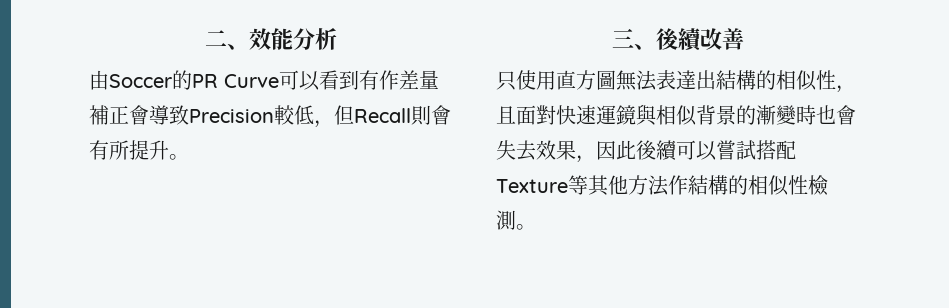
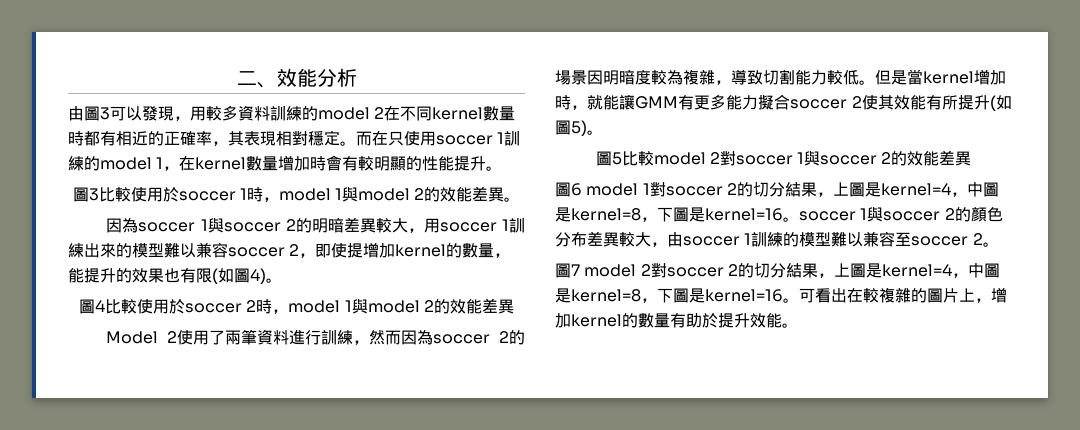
[109,70,439,91] [89,105,451,128] [89,140,189,160] [612,28,744,51] [496,70,856,93] [496,104,856,126] [496,140,796,163] [496,175,828,196] [496,210,516,230] Soccer的PR Curve可以看到有作差量補正會導致Precision較低，但Recall則會有所提升。 // 三、後續改善 // 只使用直方圖無法表達出結構的相似性，且面對快速運鏡與相似背景的漸變時也會失去效果，因此後續可以嘗試搭配Texture等其他方法作結構的相似性檢測 -> [84,105,516,121] [68,130,521,146] [68,155,503,171] [72,186,521,202] [106,217,525,233] [68,242,511,258] [68,268,282,284] [79,298,514,314] [106,329,525,345] [555,69,1006,85] [555,94,1012,111] [555,120,603,136] [595,150,972,166] [555,182,999,197] [555,207,1003,222] [555,231,999,247] [555,263,1000,278] [555,287,1007,303] [555,313,782,328] 圖3可以發現，用較多資料訓練的model 2在不同kernel數量時都有相近的正確率，其表現相對穩定。而在只使用soccer 1訓練的model 1，在kernel數量增加時會有較明顯的性能提升。 // 圖3比較使用於soccer 1時，model 1與model 2的效能差異。 // 因為soccer 1與soccer 2的明暗差異較大，用soccer 1訓練出來的模型難以兼容soccer 2，即使提增加kernel的數量，能提升的效果也有限(如圖4)。 // 圖4比較使用於soccer 2時，model 1與model 2的效能差異 // Model 2使用了兩筆資料進行訓練，然而因為soccer 2的場景因明暗度較為複雜，導致切割能力較低。但是當kernel增加時，就能讓GMM有更多能力擬合soccer 2使其效能有所提升(如圖5)。 // 圖5比較model 2對soccer 1與soccer 2的效能差異 // 圖6 model 1對soccer 2的切分結果，上圖是kernel=4，中圖是kernel=8，下圖是kernel=16。soccer 1與soccer 2的顏色分布差異較大，由soccer 1訓練的模型難以兼容至soccer 2。 // 圖7 model 2對soccer 2的切分結果，上圖是kernel=4，中圖是kernel=8，下圖是kernel=16。可看出在較複雜的圖片上，增加kernel的數量有助於提升效能

